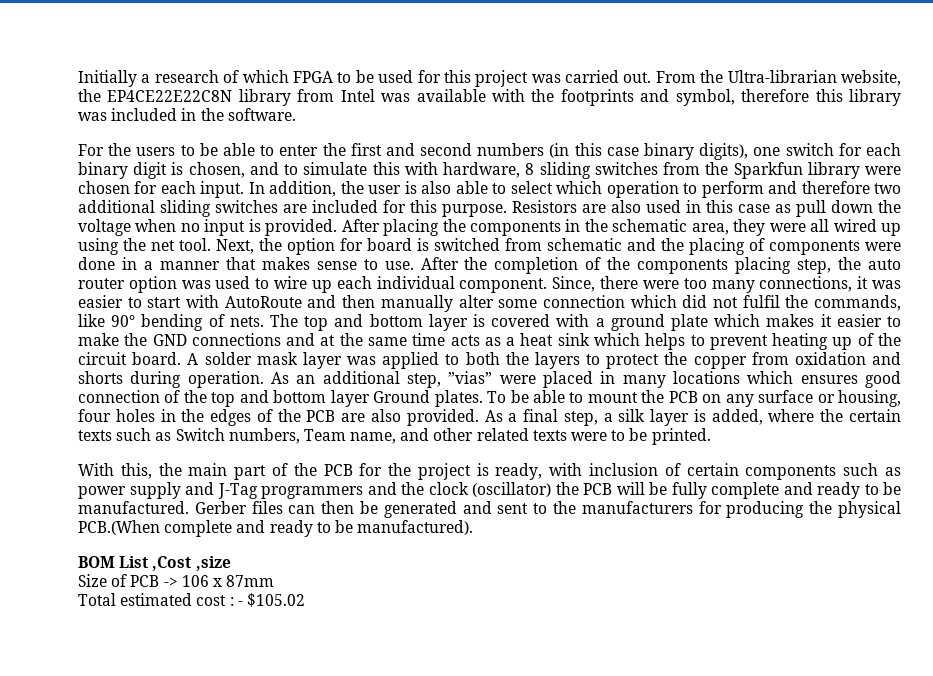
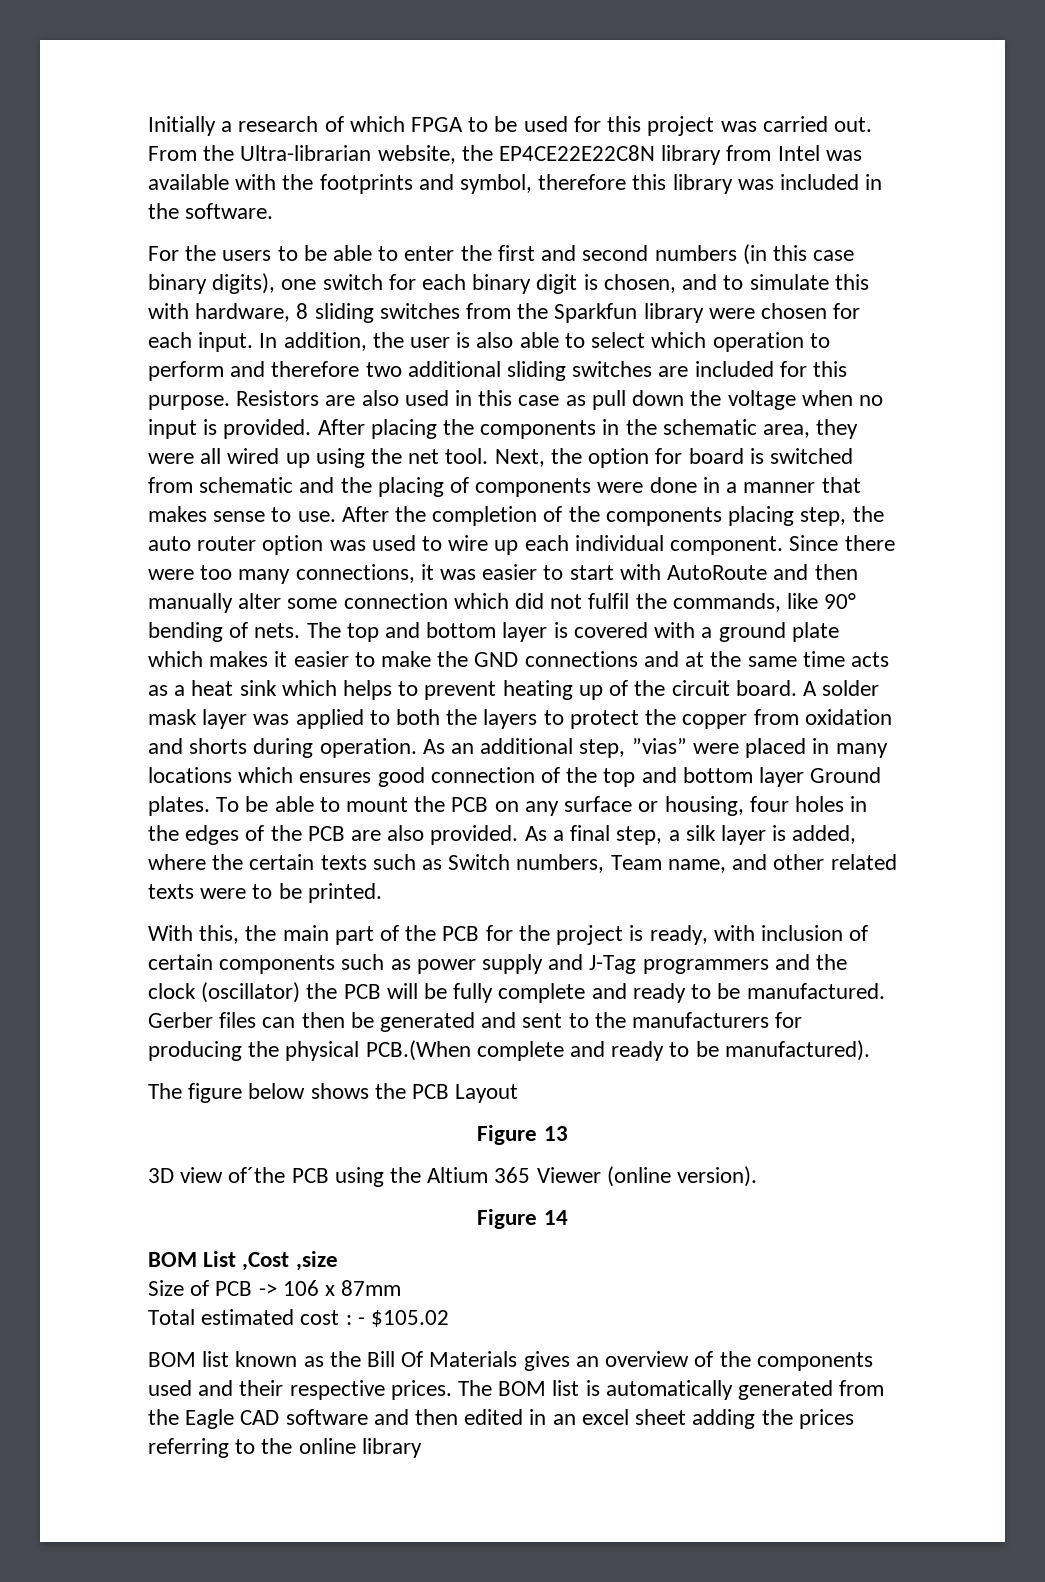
[552,276,596,292] Since, -> [789,535,839,551] Since
(474, 527) none -> [148,1083,519,1103] [477,1125,568,1145] [148,1166,758,1187] [477,1209,568,1229] // The figure below shows the PCB Layout // Figure 13 // 3D view of´the PCB using the Altium 365 Viewer (online version). // Figure 14
(305, 600) none -> [148,1351,873,1371] [148,1380,885,1400] [148,1409,854,1429] [148,1438,422,1458] // BOM list known as the Bill Of Materials gives an overview of the components used and their respective prices. The BOM list is automatically generated from the Eagle CAD software and then edited in an excel sheet adding the prices referring to the online library

